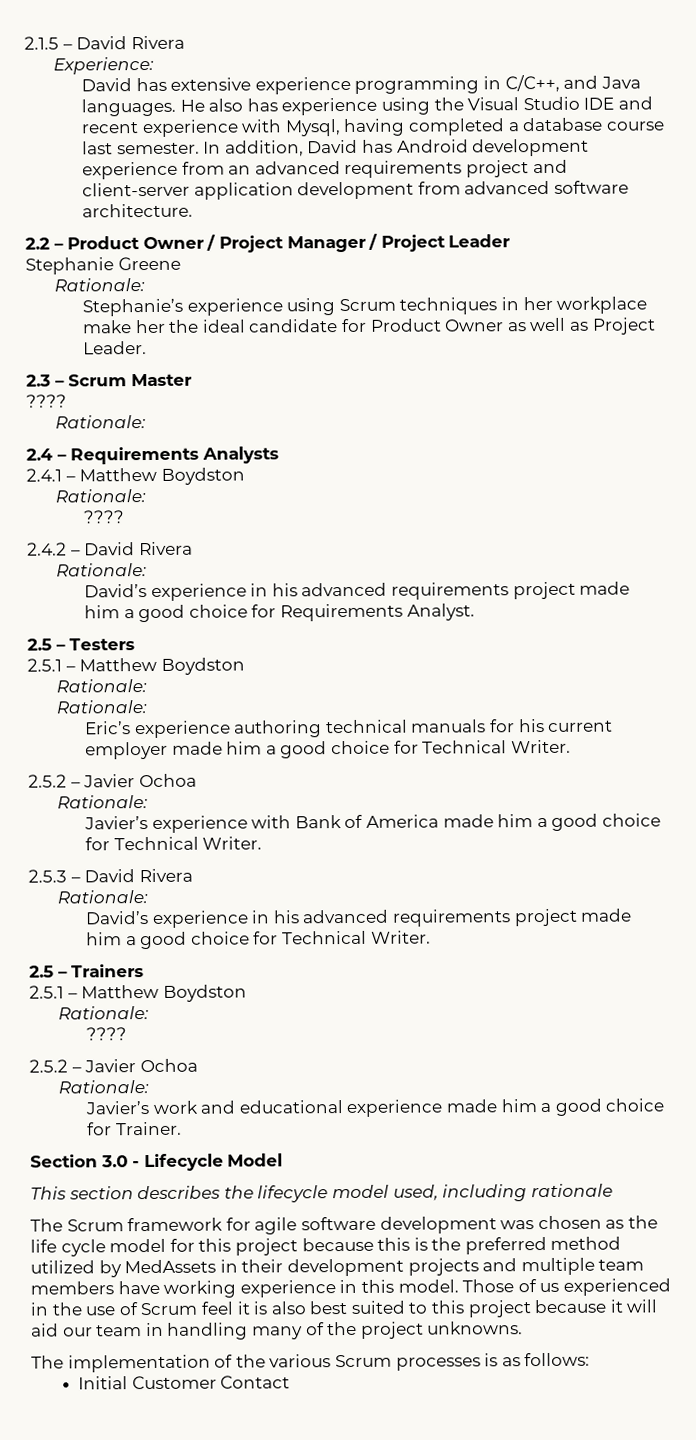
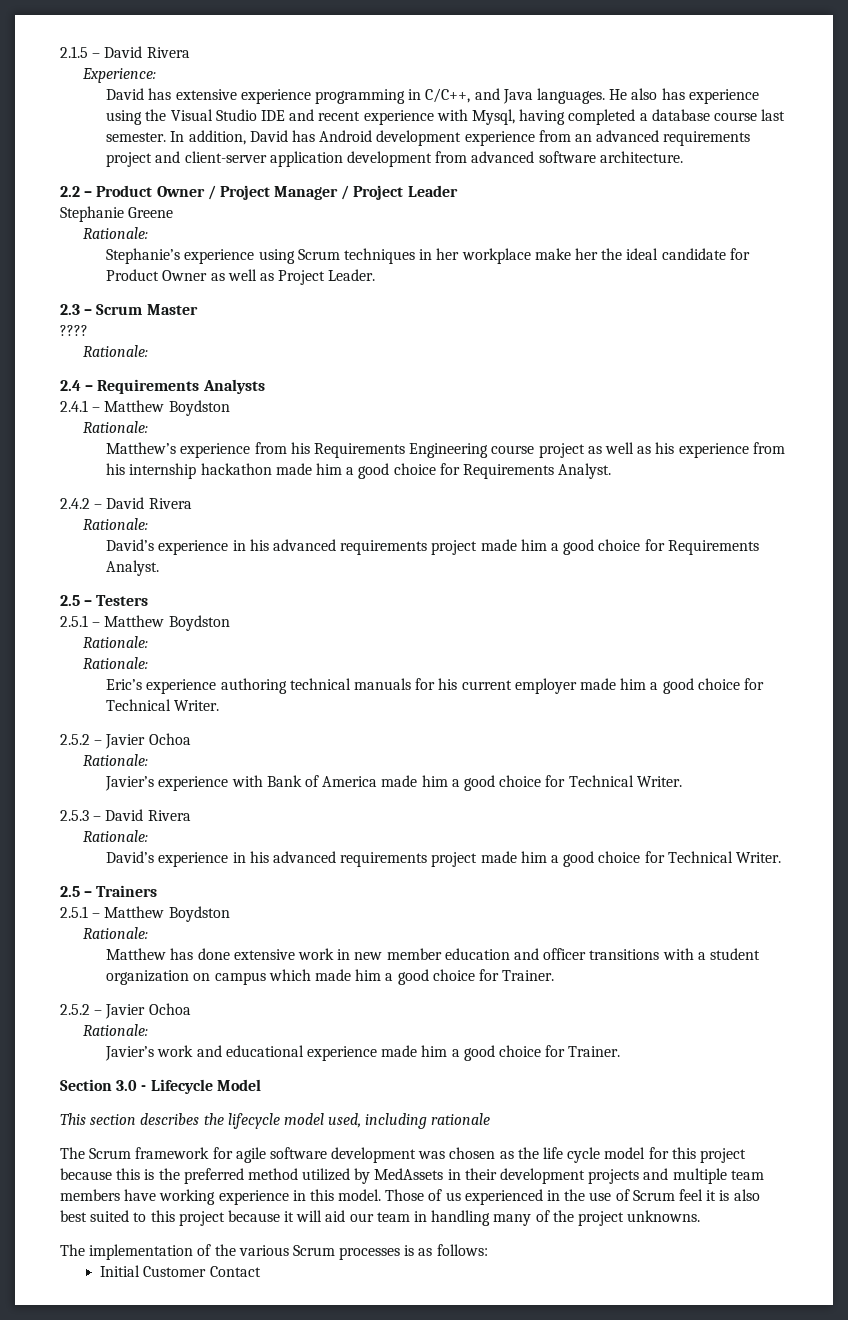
[83,510,126,524] ???? -> [106,442,785,458] [106,463,612,479] Matthew’s experience from his Requirements Engineering course project as well as his experience from his internship hackathon made him a good choice for Requirements Analyst.
[86,1027,128,1041] ???? -> [106,948,760,960] [106,969,555,985] Matthew has done extensive work in new member education and officer transitions with a student organization on campus which made him a good choice for Trainer.

